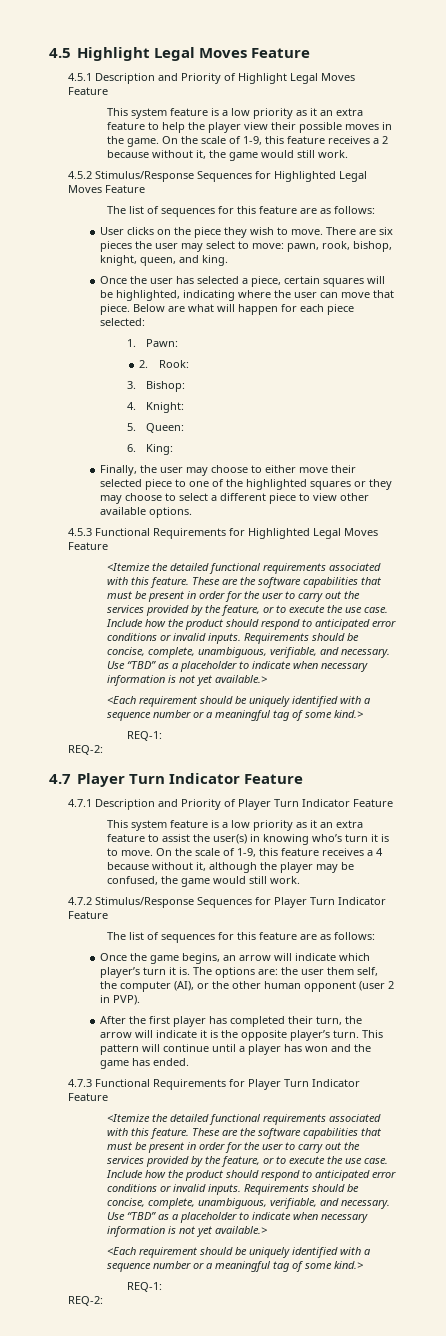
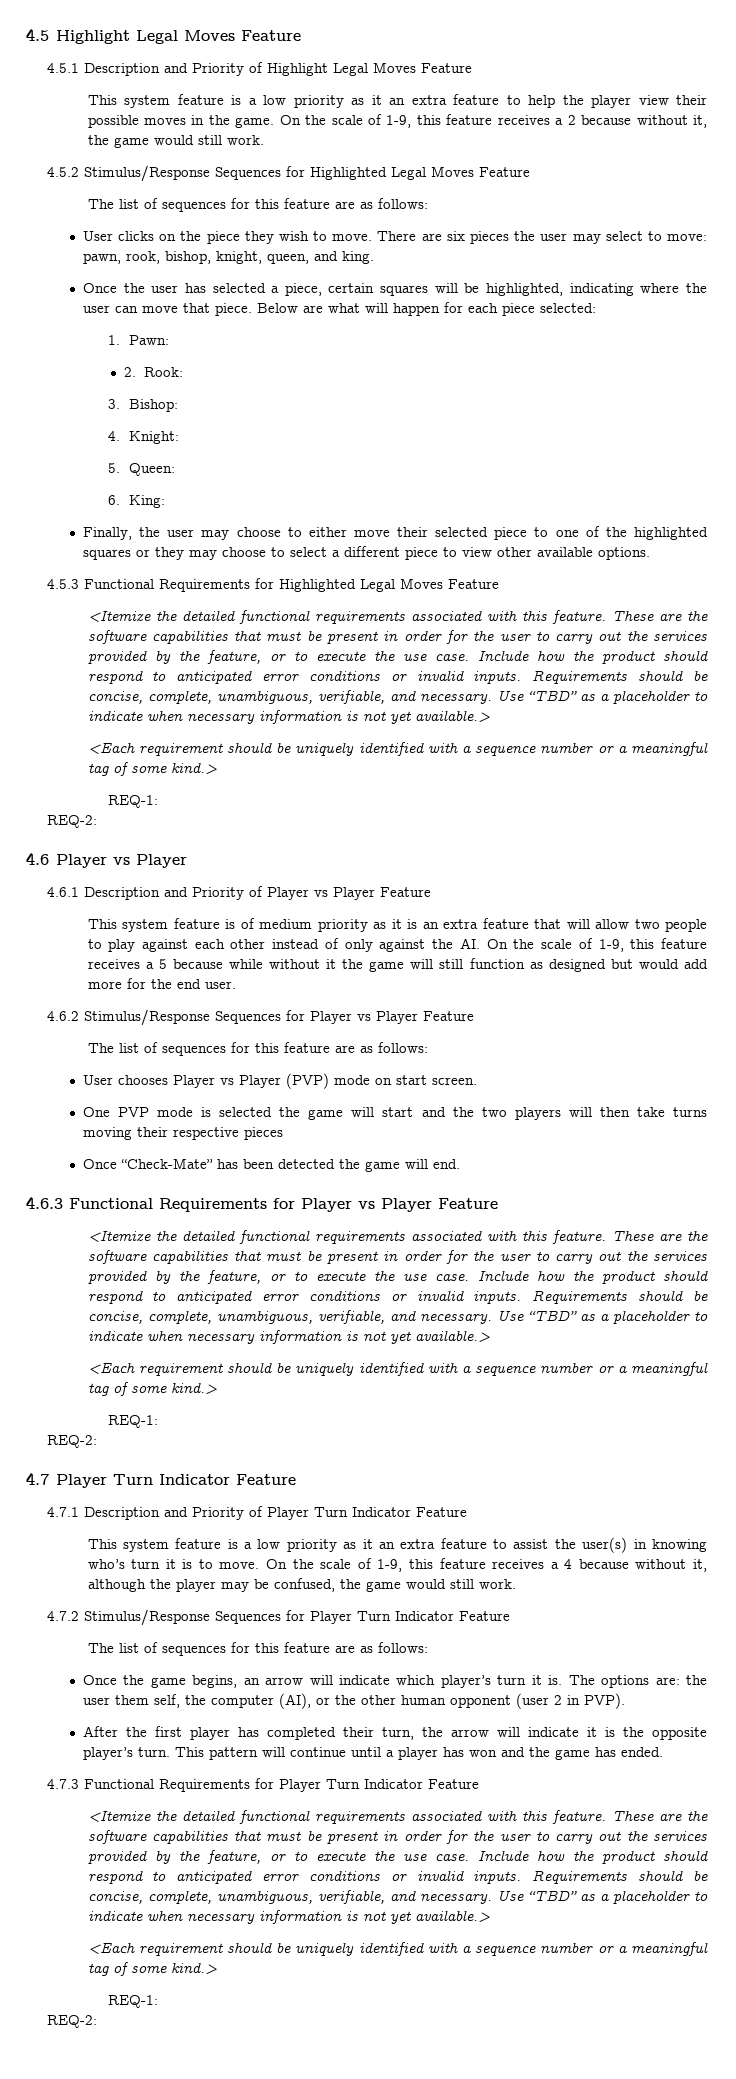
(104, 750) none -> [26,852,188,868] [46,886,431,900] [87,918,707,932] [87,938,707,952] [87,958,709,972] [87,978,236,989] [46,1009,474,1026] [87,1042,428,1056] [82,1073,477,1089] [82,1107,708,1120] [82,1127,283,1140] [82,1158,460,1172] [26,1196,498,1212] [87,1230,708,1244] [87,1250,708,1264] [87,1270,708,1284] [87,1290,708,1304] [87,1310,708,1324] [87,1330,490,1344] [87,1362,708,1376] [87,1382,217,1396] [108,1415,159,1428] [46,1435,97,1448] // 4.6 Player vs Player // 4.6.1 Description and Priority of Player vs Player Feature // This system feature is of medium priority as it is an extra feature that will allow two people to play against each other instead of only against the AI. On the scale of 1-9, this feature receives a 5 because while without it the game will still function as designed but would add more for the end user. // 4.6.2 Stimulus/Response Sequences for Player vs Player Feature // The list of sequences for this feature are as follows: // User chooses Player vs Player (PVP) mode on start screen. // One PVP mode is selected the game will start and the two players will then take turns moving their respective pieces // Once “Check-Mate” has been detected the game will end. // 4.6.3 Functional Requirements for Player vs Player Feature // <Itemize the detailed functional requirements associated with this feature. These are the software capabilities that must be present in order for the user to carry out the services provided by the feature, or to execute the use case. Include how the product should respond to anticipated error conditions or invalid inputs. Requirements should be concise, complete, unambiguous, verifiable, and necessary. Use “TBD” as a placeholder to indicate when necessary information is not yet available.> // <Each requirement should be uniquely identified with a sequence number or a meaningful tag of some kind.> // REQ-1: // REQ-2:

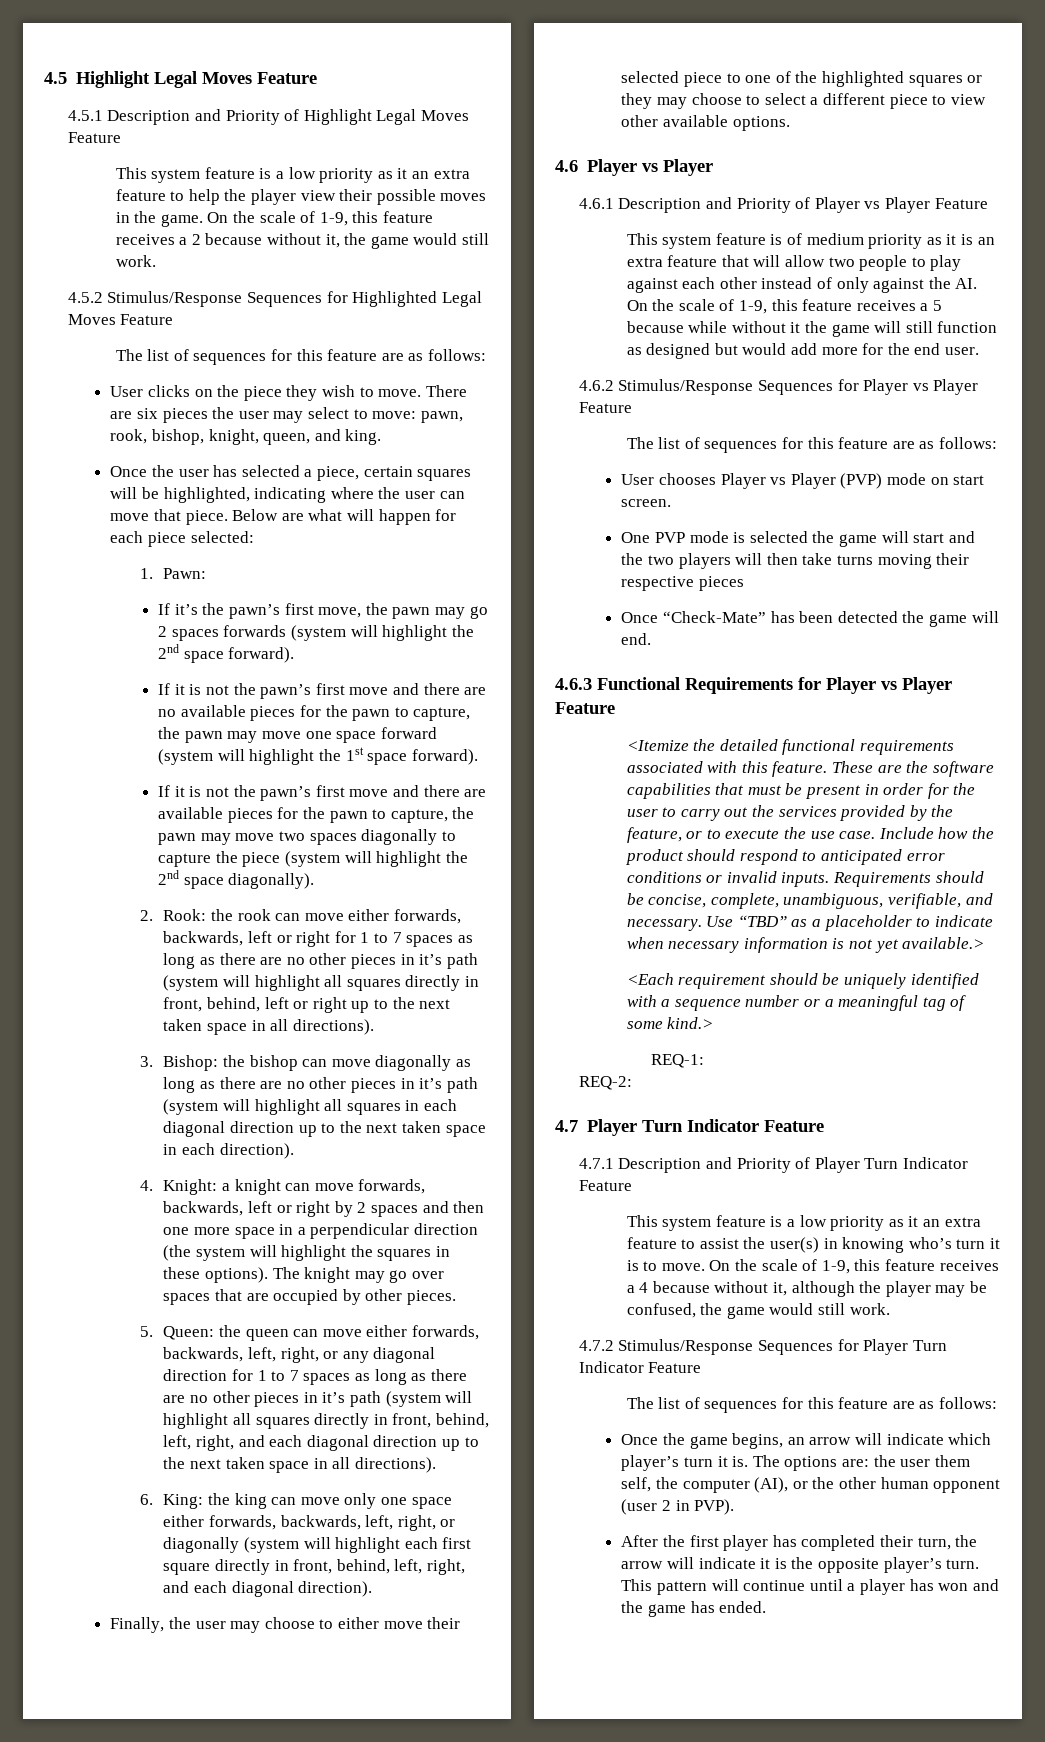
[123,367,184,377] [108,399,178,412] [108,431,179,444] [108,463,175,476] [108,495,165,508] 2. Rook: // 3. Bishop: // 4. Knight: // 5. Queen: // 6. King: -> [158,603,488,619] [158,625,474,641] [158,644,295,663] [158,683,487,699] [158,705,471,721] [158,727,437,743] [158,747,478,765] [158,785,487,801] [158,807,475,823] [158,829,456,845] [158,851,468,867] [158,870,315,889] [139,909,461,924] [163,931,473,947] [163,953,478,969] [163,975,479,991] [163,997,451,1013] [163,1019,374,1035] [139,1055,471,1071] [163,1077,478,1093] [163,1099,457,1115] [163,1121,486,1137] [163,1143,294,1159] [139,1179,426,1195] [163,1201,485,1217] [163,1223,478,1239] [163,1245,450,1261] [163,1267,444,1283] [163,1289,456,1305] [139,1325,479,1341] [163,1347,436,1363] [163,1369,467,1385] [163,1391,473,1407] [163,1413,489,1429] [163,1435,479,1451] [163,1457,436,1473] [139,1493,452,1509] [163,1515,456,1531] [163,1537,472,1553] [163,1559,465,1575] [163,1581,373,1597] If it’s the pawn’s first move, the pawn may go 2 spaces forwards (system will highlight the 2nd space forward). // If it is not the pawn’s first move and there are no available pieces for the pawn to capture, the pawn may move one space forward (system will highlight the 1st space forward). // If it is not the pawn’s first move and there are available pieces for the pawn to capture, the pawn may move two spaces diagonally to capture the piece (system will highlight the 2nd space diagonally). // 2. Rook: the rook can move either forwards, backwards, left or right for 1 to 7 spaces as long as there are no other pieces in it’s path (system will highlight all squares directly in front, behind, left or right up to the next taken space in all directions). // 3. Bishop: the bishop can move diagonally as long as there are no other pieces in it’s path (system will highlight all squares in each diagonal direction up to the next taken space in each direction). // 4. Knight: a knight can move forwards, backwards, left or right by 2 spaces and then one more space in a perpendicular direction (the system will highlight the squares in these options). The knight may go over spaces that are occupied by other pieces. // 5. Queen: the queen can move either forwards, backwards, left, right, or any diagonal direction for 1 to 7 spaces as long as there are no other pieces in it’s path (system will highlight all squares directly in front, behind, left, right, and each diagonal direction up to the next taken space in all directions). // 6. King: the king can move only one space either forwards, backwards, left, right, or diagonally (system will highlight each first square directly in front, behind, left, right, and each diagonal direction).
[46,578,499,592] [87,610,708,624] [87,630,708,644] [87,650,708,664] [87,670,708,684] [87,690,708,704] [87,710,490,724] [87,742,708,756] [87,762,217,776] [108,795,159,808] [46,815,97,828] // 4.5.3 Functional Requirements for Highlighted Legal Moves Feature // <Itemize the detailed functional requirements associated with this feature. These are the software capabilities that must be present in order for the user to carry out the services provided by the feature, or to execute the use case. Include how the product should respond to anticipated error conditions or invalid inputs. Requirements should be concise, complete, unambiguous, verifiable, and necessary. Use “TBD” as a placeholder to indicate when necessary information is not yet available.> // <Each requirement should be uniquely identified with a sequence number or a meaningful tag of some kind.> // REQ-1: // REQ-2: -> (790, 123) none
[46,1778,479,1792] [87,1810,708,1824] [87,1830,708,1844] [87,1850,708,1864] [87,1870,708,1884] [87,1890,708,1904] [87,1910,490,1924] [87,1942,708,1956] [87,1962,217,1976] [108,1995,159,2008] [46,2015,97,2028] // 4.7.3 Functional Requirements for Player Turn Indicator Feature // <Itemize the detailed functional requirements associated with this feature. These are the software capabilities that must be present in order for the user to carry out the services provided by the feature, or to execute the use case. Include how the product should respond to anticipated error conditions or invalid inputs. Requirements should be concise, complete, unambiguous, verifiable, and necessary. Use “TBD” as a placeholder to indicate when necessary information is not yet available.> // <Each requirement should be uniquely identified with a sequence number or a meaningful tag of some kind.> // REQ-1: // REQ-2: -> (767, 1607) none

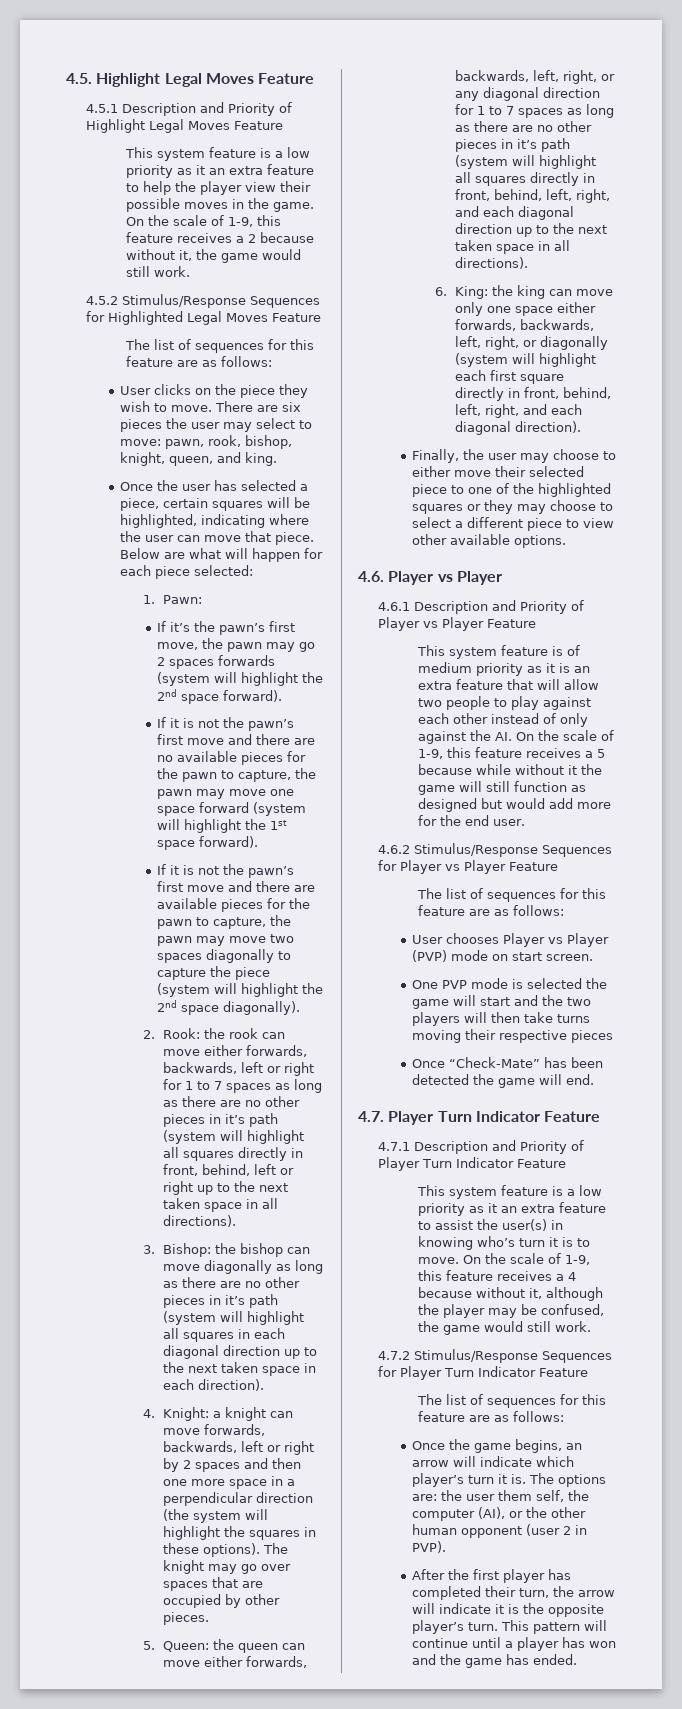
[44,72,67,84] 4.5 -> [66,73,92,84] 4.5.
[555,160,578,172] 4.6 -> [358,571,384,582] 4.6.
[555,677,952,694] [555,702,615,714] [626,739,955,755] [626,761,994,777] [626,783,976,799] [626,805,954,821] [626,827,994,843] [625,849,945,865] [626,871,984,887] [626,893,993,909] [626,915,993,931] [626,937,985,953] [626,973,979,989] [626,995,967,1011] [626,1017,714,1029] [650,1054,704,1068] [578,1076,632,1090] [555,1120,578,1132] 4.6.3 Functional Requirements for Player vs Player Feature // <Itemize the detailed functional requirements associated with this feature. These are the software capabilities that must be present in order for the user to carry out the services provided by the feature, or to execute the use case. Include how the product should respond to anticipated error conditions or invalid inputs. Requirements should be concise, complete, unambiguous, verifiable, and necessary. Use “TBD” as a placeholder to indicate when necessary information is not yet available.> // <Each requirement should be uniquely identified with a sequence number or a meaningful tag of some kind.> // REQ-1: // REQ-2: // 4.7 -> [358,1111,384,1122] 4.7.

